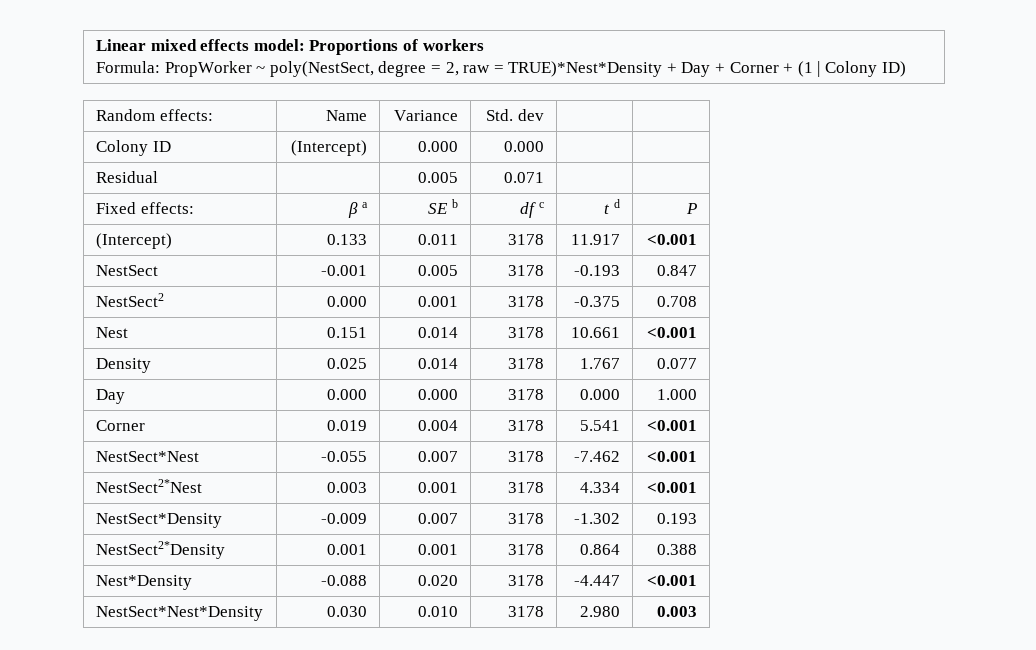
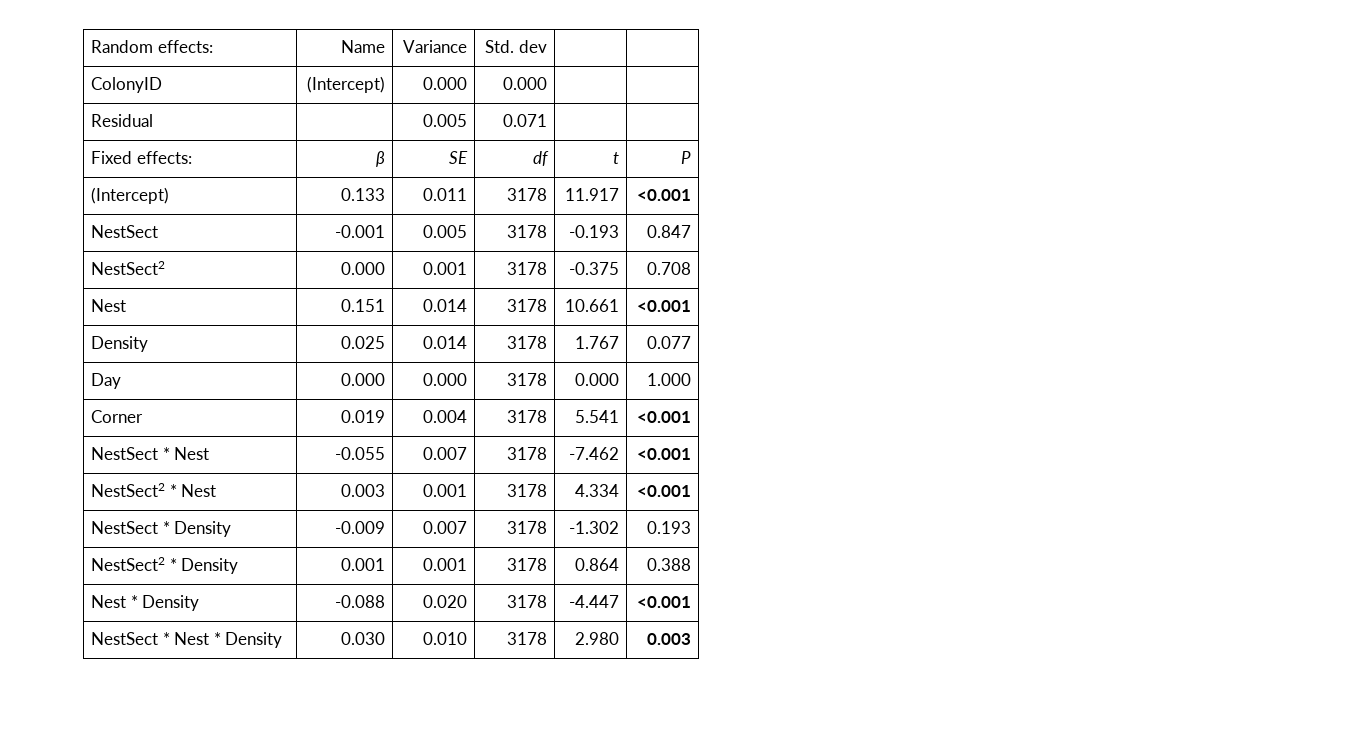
[95,39,484,55] [95,61,906,77] Linear mixed effects model: Proportions of workers // Formula: PropWorker ~ poly(NestSect, degree = 2, raw = TRUE)*Nest*Density + Day + Corner + (1 | Colony ID) // -> (91, 46) none
[95,140,171,156] Colony ID -> [91,77,163,93] ColonyID
[362,202,369,208] a -> (385, 159) none
[452,199,459,208] b -> (468, 157) none
[539,202,545,208] c -> (549, 158) none
[614,199,621,208] d -> (619, 158) none
[95,451,199,462] NestSect*Nest -> [91,447,210,460] NestSect * Nest
[95,479,202,493] NestSect2*Nest -> [91,483,217,497] NestSect2 * Nest
[95,513,222,528] NestSect*Density -> [91,521,232,537] NestSect * Density
[95,541,225,559] NestSect2*Density -> [91,557,239,574] NestSect2 * Density
[95,575,192,590] Nest*Density -> [91,595,200,611] Nest * Density
[95,606,263,621] NestSect*Nest*Density -> [91,632,283,648] NestSect * Nest * Density

